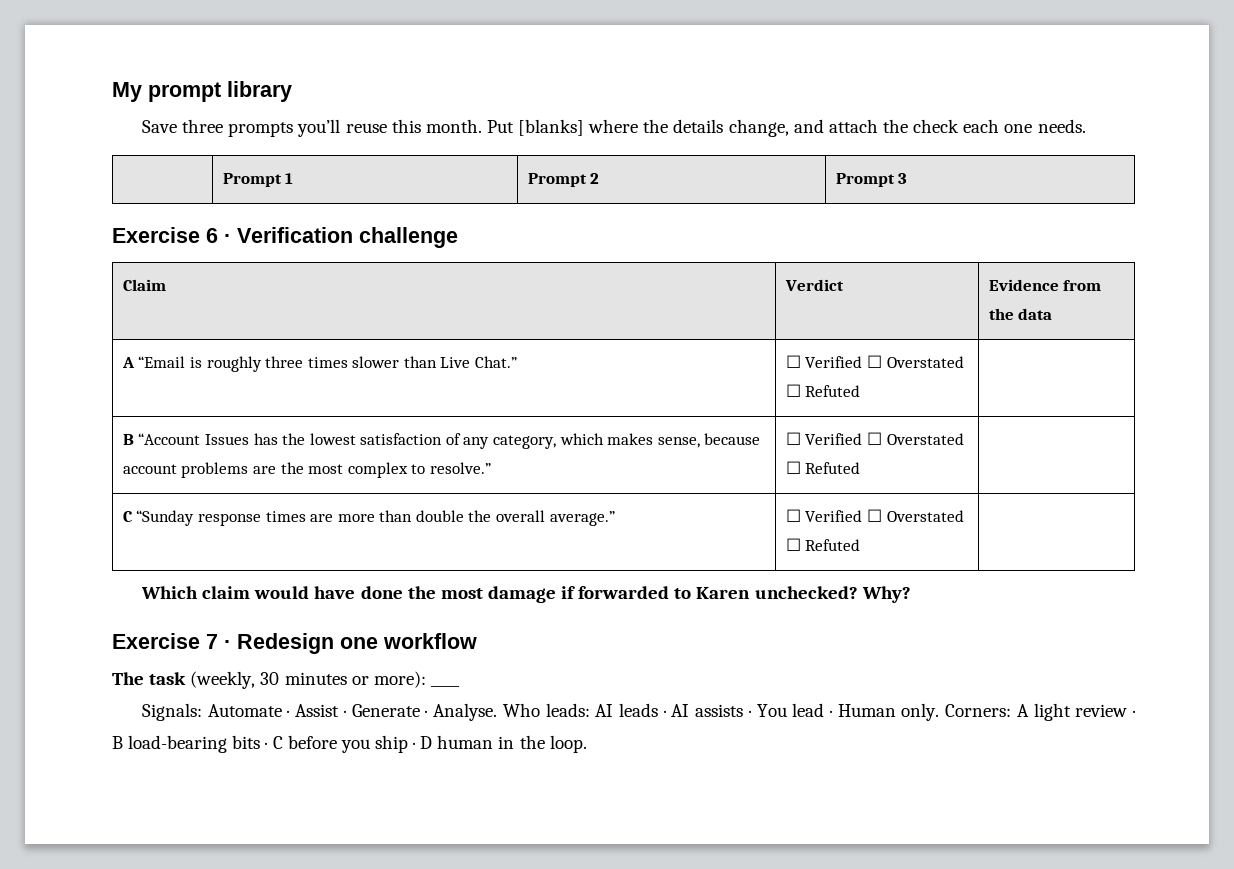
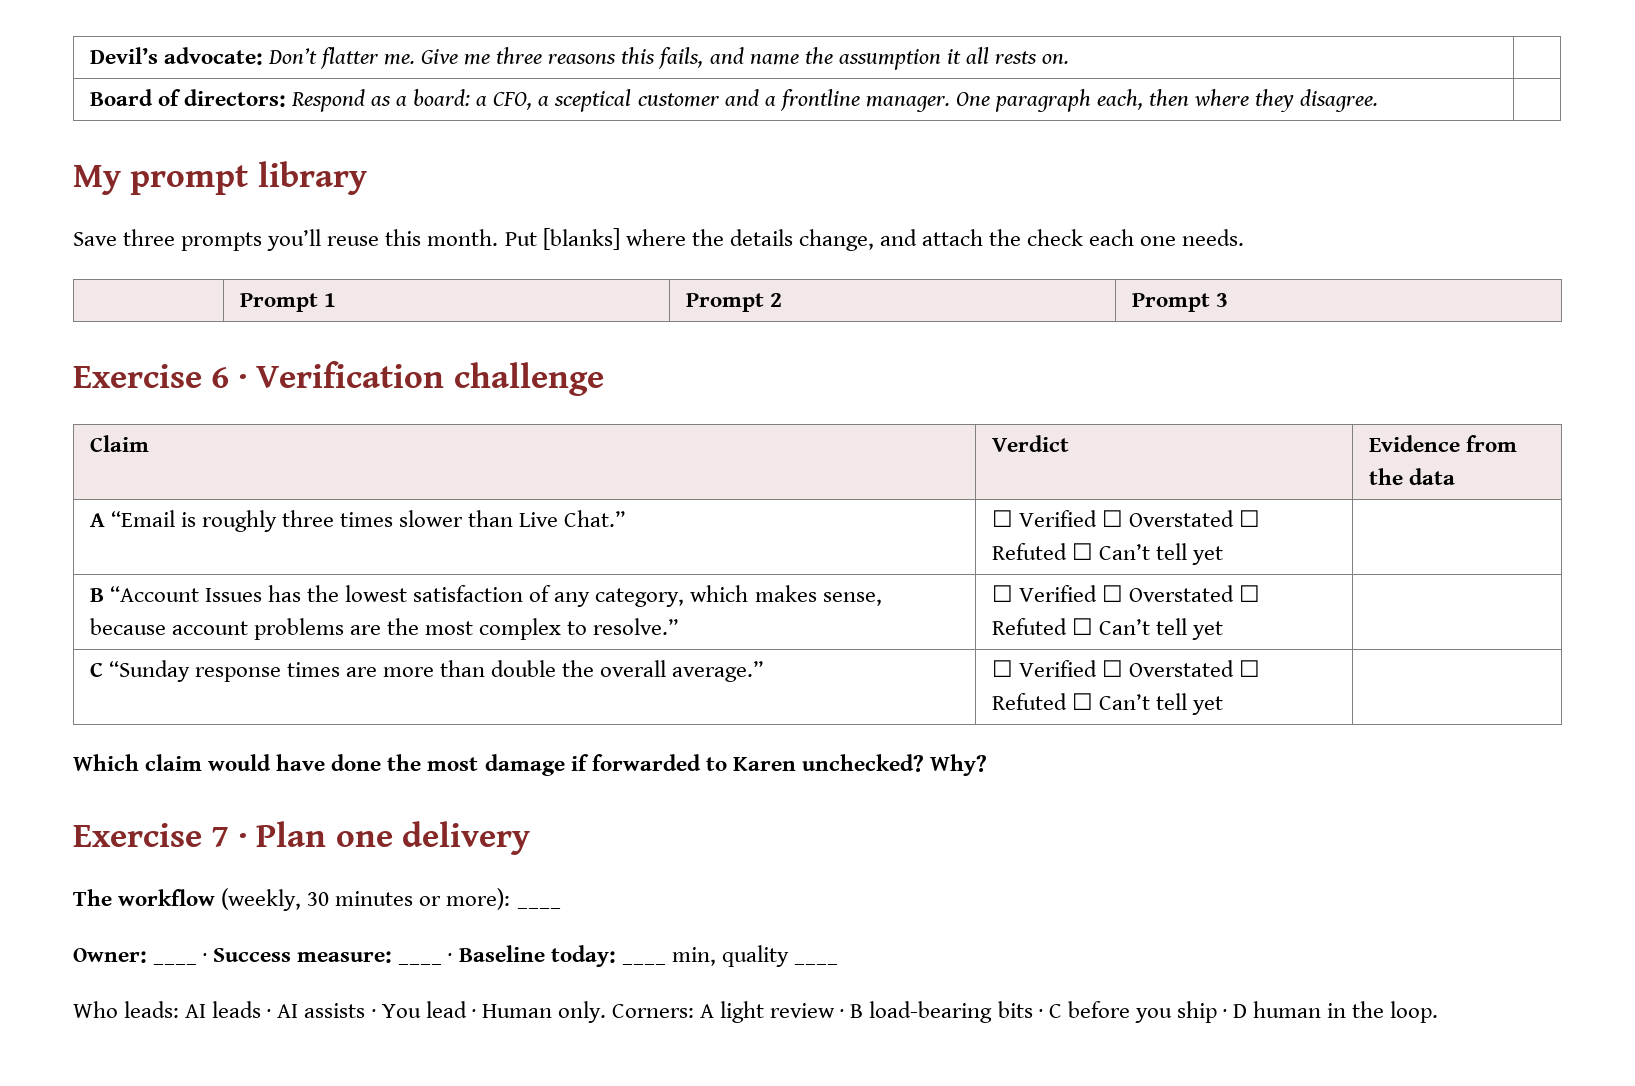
(112, 92) none -> [89,47,1070,70] [89,89,1379,112] Devil’s advocate: Don’t flatter me. Give me three reasons this fails, and name the assumption it all rests on. | // Board of directors: Respond as a board: a CFO, a sceptical customer and a frontline manager. One paragraph each, then where they disagree. | //
(861, 391) none -> [1071,543,1223,565] ☐ Can’t tell yet
(861, 468) none -> [1071,618,1223,640] ☐ Can’t tell yet
(861, 545) none -> [1071,693,1223,715] ☐ Can’t tell yet
[237,633,477,654] Redesign one workflow -> [256,821,531,855] Plan one delivery
[149,672,187,685] task -> [118,889,216,906] workflow
[142,703,498,721] Signals: Automate · Assist · Generate · Analyse. -> [73,948,198,965] [203,948,443,965] [448,945,838,967] Owner: ____ · Success measure: ____ · Baseline today: ____ min, quality ____ //

